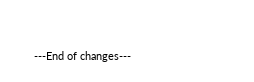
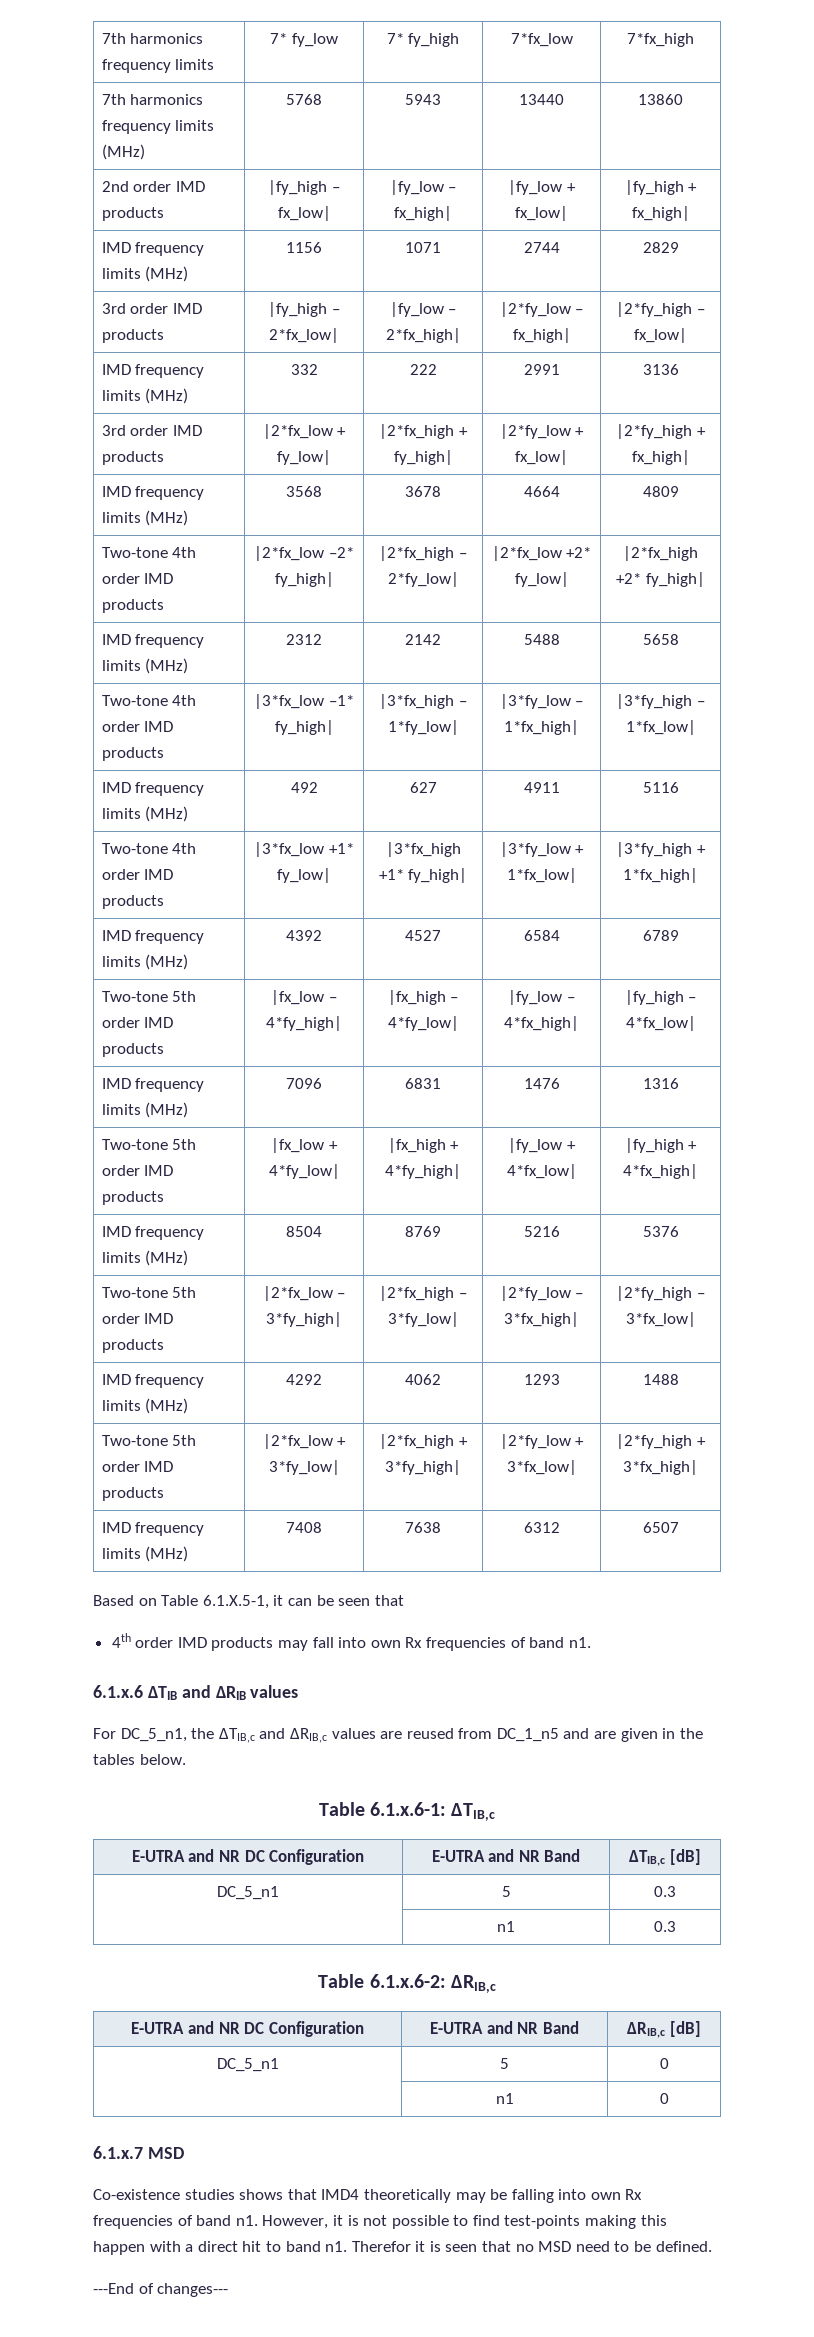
(34, 55) none -> [101,33,204,44] [101,59,215,73] [270,33,338,47] [386,33,460,47] [510,33,573,47] [627,33,694,47] [101,94,204,105] [101,120,215,134] [101,144,145,160] [286,94,322,105] [405,94,442,105] [519,94,564,105] [638,94,683,105] [101,181,205,192] [101,207,164,221] [268,180,340,195] [277,206,331,221] [389,180,457,195] [394,206,453,221] [508,180,576,195] [515,206,568,221] [624,180,698,195] [631,206,690,221] [101,242,205,256] [101,266,189,282] [286,242,322,253] [405,242,442,253] [523,242,560,253] [642,242,679,253] [101,303,202,314] [101,329,164,343] [268,302,340,317] [269,328,339,343] [389,302,457,317] [385,328,461,343] [499,302,584,317] [512,328,571,343] [616,302,705,317] [634,328,687,343] [101,364,205,378] [101,388,189,404] [290,364,318,375] [409,364,437,375] [523,364,560,375] [642,364,679,375] [101,425,202,436] [101,451,164,465] [262,424,347,439] [277,450,331,465] [379,424,468,439] [393,450,453,465] [499,424,585,439] [515,450,568,465] [616,424,706,439] [631,450,690,465] [101,486,205,500] [101,510,189,526] [286,486,322,497] [405,486,442,497] [523,486,560,497] [642,486,679,497] [101,547,197,558] [101,573,174,584] [101,599,164,613] [254,546,354,561] [274,572,334,587] [379,546,467,561] [387,572,459,587] [491,546,592,561] [514,572,569,587] [623,546,698,561] [616,572,705,587] [101,634,205,648] [101,658,189,674] [286,634,322,645] [405,634,442,645] [523,634,560,645] [642,634,679,645] [101,695,197,706] [101,721,174,732] [101,747,164,761] [254,694,354,709] [274,720,334,735] [379,694,467,709] [387,720,459,735] [499,694,584,709] [504,720,579,735] [616,694,705,709] [625,720,696,735] [101,782,205,796] [101,806,189,822] [290,782,318,793] [409,782,437,793] [523,782,560,793] [642,782,679,793] [101,843,197,854] [101,869,174,880] [101,895,164,909] [254,842,354,857] [277,868,331,883] [385,842,461,857] [378,868,468,883] [499,842,585,857] [506,868,577,883] [616,842,706,857] [623,868,698,883] [101,930,205,944] [101,954,189,970] [286,930,322,941] [405,930,442,941] [523,930,560,941] [642,930,679,941] [101,991,197,1002] [101,1017,174,1028] [101,1043,164,1057] [271,990,337,1005] [266,1016,342,1031] [387,990,459,1005] [387,1016,459,1031] [508,990,575,1005] [504,1016,579,1031] [624,990,697,1005] [625,1016,696,1031] [101,1078,205,1092] [101,1102,189,1118] [286,1078,322,1089] [405,1078,442,1089] [523,1078,560,1089] [642,1078,679,1089] [101,1139,197,1150] [101,1165,174,1176] [101,1191,164,1205] [271,1138,338,1153] [268,1164,340,1179] [387,1138,460,1153] [385,1164,462,1179] [508,1138,576,1153] [506,1164,577,1179] [624,1138,698,1153] [623,1164,698,1179] [101,1226,205,1240] [101,1250,189,1266] [286,1226,322,1237] [405,1226,442,1237] [523,1226,560,1237] [642,1226,679,1237] [101,1287,197,1298] [101,1313,174,1324] [101,1339,164,1353] [262,1286,346,1301] [266,1312,342,1327] [379,1286,467,1301] [387,1312,459,1327] [499,1286,584,1301] [504,1312,579,1327] [616,1286,705,1301] [625,1312,696,1327] [101,1374,205,1388] [101,1398,189,1414] [286,1374,322,1385] [405,1374,442,1385] [523,1374,560,1385] [642,1374,679,1385] [101,1435,197,1446] [101,1461,174,1472] [101,1487,164,1501] [262,1434,347,1449] [268,1460,340,1475] [379,1434,468,1449] [385,1460,462,1475] [499,1434,585,1449] [506,1460,577,1475] [616,1434,706,1449] [623,1460,698,1475] [101,1522,205,1536] [101,1546,189,1562] [286,1522,322,1533] [405,1522,442,1533] [523,1522,560,1533] [642,1522,679,1533] [93,1595,404,1609] [111,1633,591,1651] [93,1685,299,1700] [93,1728,703,1743] [93,1754,186,1765] [318,1802,496,1821] [131,1849,365,1865] [431,1849,581,1862] [629,1849,701,1866] [217,1886,279,1900] [501,1886,511,1897] [654,1886,676,1897] [497,1921,515,1932] [654,1921,676,1932] [318,1974,496,1993] [131,2021,364,2037] [430,2021,579,2034] [627,2021,701,2038] [216,2058,279,2072] [500,2058,510,2069] [659,2058,669,2069] [495,2093,514,2104] [659,2093,669,2104] [93,2146,184,2159] [93,2189,643,2203] [93,2215,667,2229] [93,2241,712,2255] 7th harmonics frequency limits | 7* fy_low | 7* fy_high | 7*fx_low | 7*fx_high // 7th harmonics frequency limits (MHz) | 5768 | 5943 | 13440 | 13860 // 2nd order IMD products | |fy_high – fx_low| | |fy_low – fx_high| | |fy_low + fx_low| | |fy_high + fx_high| // IMD frequency limits (MHz) | 1156 | 1071 | 2744 | 2829 // 3rd order IMD products | |fy_high – 2*fx_low| | |fy_low – 2*fx_high| | |2*fy_low – fx_high| | |2*fy_high – fx_low| // IMD frequency limits (MHz) | 332 | 222 | 2991 | 3136 // 3rd order IMD products | |2*fx_low + fy_low| | |2*fx_high + fy_high| | |2*fy_low + fx_low| | |2*fy_high + fx_high| // IMD frequency limits (MHz) | 3568 | 3678 | 4664 | 4809 // Two-tone 4th order IMD products | |2*fx_low –2* fy_high| | |2*fx_high – 2*fy_low| | |2*fx_low +2* fy_low| | |2*fx_high +2* fy_high| // IMD frequency limits (MHz) | 2312 | 2142 | 5488 | 5658 // Two-tone 4th order IMD products | |3*fx_low –1* fy_high| | |3*fx_high – 1*fy_low| | |3*fy_low – 1*fx_high| | |3*fy_high – 1*fx_low| // IMD frequency limits (MHz) | 492 | 627 | 4911 | 5116 // Two-tone 4th order IMD products | |3*fx_low +1* fy_low| | |3*fx_high +1* fy_high| | |3*fy_low + 1*fx_low| | |3*fy_high + 1*fx_high| // IMD frequency limits (MHz) | 4392 | 4527 | 6584 | 6789 // Two-tone 5th order IMD products | |fx_low – 4*fy_high| | |fx_high – 4*fy_low| | |fy_low – 4*fx_high| | |fy_high – 4*fx_low| // IMD frequency limits (MHz) | 7096 | 6831 | 1476 | 1316 // Two-tone 5th order IMD products | |fx_low + 4*fy_low| | |fx_high + 4*fy_high| | |fy_low + 4*fx_low| | |fy_high + 4*fx_high| // IMD frequency limits (MHz) | 8504 | 8769 | 5216 | 5376 // Two-tone 5th order IMD products | |2*fx_low – 3*fy_high| | |2*fx_high – 3*fy_low| | |2*fy_low – 3*fx_high| | |2*fy_high – 3*fx_low| // IMD frequency limits (MHz) | 4292 | 4062 | 1293 | 1488 // Two-tone 5th order IMD products | |2*fx_low + 3*fy_low| | |2*fx_high + 3*fy_high| | |2*fy_low + 3*fx_low| | |2*fy_high + 3*fx_high| // IMD frequency limits (MHz) | 7408 | 7638 | 6312 | 6507 // Based on Table 6.1.X.5-1, it can be seen that // 4th order IMD products may fall into own Rx frequencies of band n1. // 6.1.x.6 ∆TIB and ∆RIB values // For DC_5_n1, the ΔTIB,c and ΔRIB,c values are reused from DC_1_n5 and are given in the tables below. // Table 6.1.x.6-1: ΔTIB,c // E-UTRA and NR DC Configuration | E-UTRA and NR Band | ΔTIB,c [dB] // DC_5_n1 | 5 | 0.3 // | n1 | 0.3 // Table 6.1.x.6-2: ΔRIB,c // E-UTRA and NR DC Configuration | E-UTRA and NR Band | ΔRIB,c [dB] // DC_5_n1 | 5 | 0 // | n1 | 0 // 6.1.x.7 MSD // Co-existence studies shows that IMD4 theoretically may be falling into own Rx frequencies of band n1. However, it is not possible to find test-points making this happen with a direct hit to band n1. Therefor it is seen that no MSD need to be defined. //

